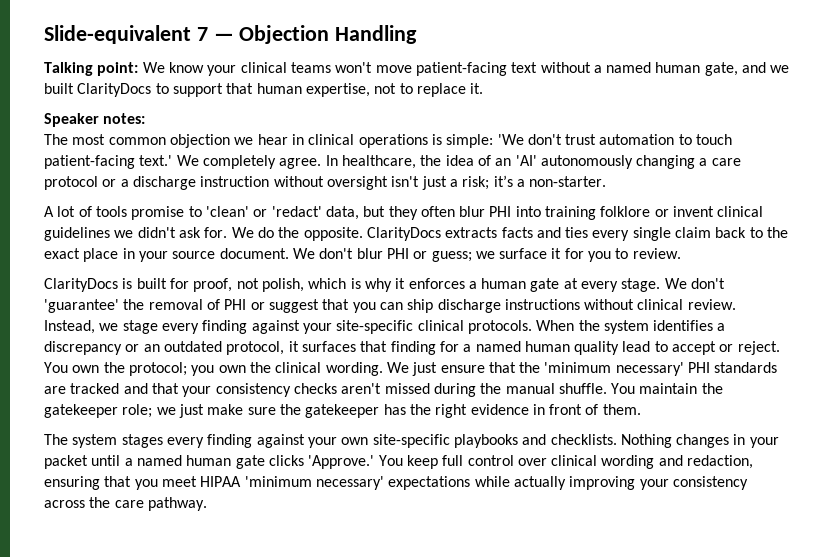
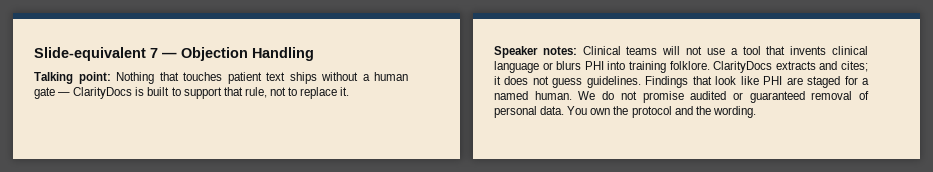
[142,62,790,76] [44,83,152,97] We know your clinical teams won't move patient-facing text without a named human gate, and we built ClarityDocs -> [116,72,408,84] [34,87,170,99] Nothing that touches patient text ships without a human gate — ClarityDocs is built
[256,83,370,97] human expertise, -> [244,87,267,98] rule,
[44,134,733,148] [44,155,741,169] [44,175,607,190] [44,206,764,220] [44,227,789,241] [44,248,681,262] [44,278,726,292] [44,299,736,313] [44,320,726,334] [44,341,780,355] [44,362,778,376] [44,383,723,397] [44,404,641,418] [44,434,779,448] [44,455,754,469] [44,476,748,490] [44,497,207,511] // The most common objection we hear in clinical operations is simple: 'We don't trust automation to touch patient-facing text.' We completely agree. In healthcare, the idea of an 'AI' autonomously changing a care protocol or a discharge instruction without oversight isn't just a risk; it’s a non-starter. // A lot of tools promise to 'clean' or 'redact' data, but they often blur PHI into training folklore or invent clinical guidelines we didn't ask for. We do the opposite. ClarityDocs extracts facts and ties every single claim back to the exact place in your source document. We don't blur PHI or guess; we surface it for you to review. // ClarityDocs is built for proof, not polish, which is why it enforces a human gate at every stage. We don't 'guarantee' the removal of PHI or suggest that you can ship discharge instructions without clinical review. Instead, we stage every finding against your site-specific clinical protocols. When the system identifies a discrepancy or an outdated protocol, it surfaces that finding for a named human quality lead to accept or reject. You own the protocol; you own the clinical wording. We just ensure that the 'minimum necessary' PHI standards are tracked and that your consistency checks aren't missed during the manual shuffle. You maintain the gatekeeper role; we just make sure the gatekeeper has the right evidence in front of them. // The system stages every finding against your own site-specific playbooks and checklists. Nothing changes in your packet until a named human gate clicks 'Approve.' You keep full control over clinical wording and redaction, ensuring that you meet HIPAA 'minimum necessary' expectations while actually improving your consistency across the care pathway. -> [582,46,868,55] [494,61,868,73] [494,76,869,88] [494,91,869,103] [494,106,756,118] Clinical teams will not use a tool that invents clinical language or blurs PHI into training folklore. ClarityDocs extracts and cites; it does not guess guidelines. Findings that look like PHI are staged for a named human. We do not promise audited or guaranteed removal of personal data. You own the protocol and the wording.

